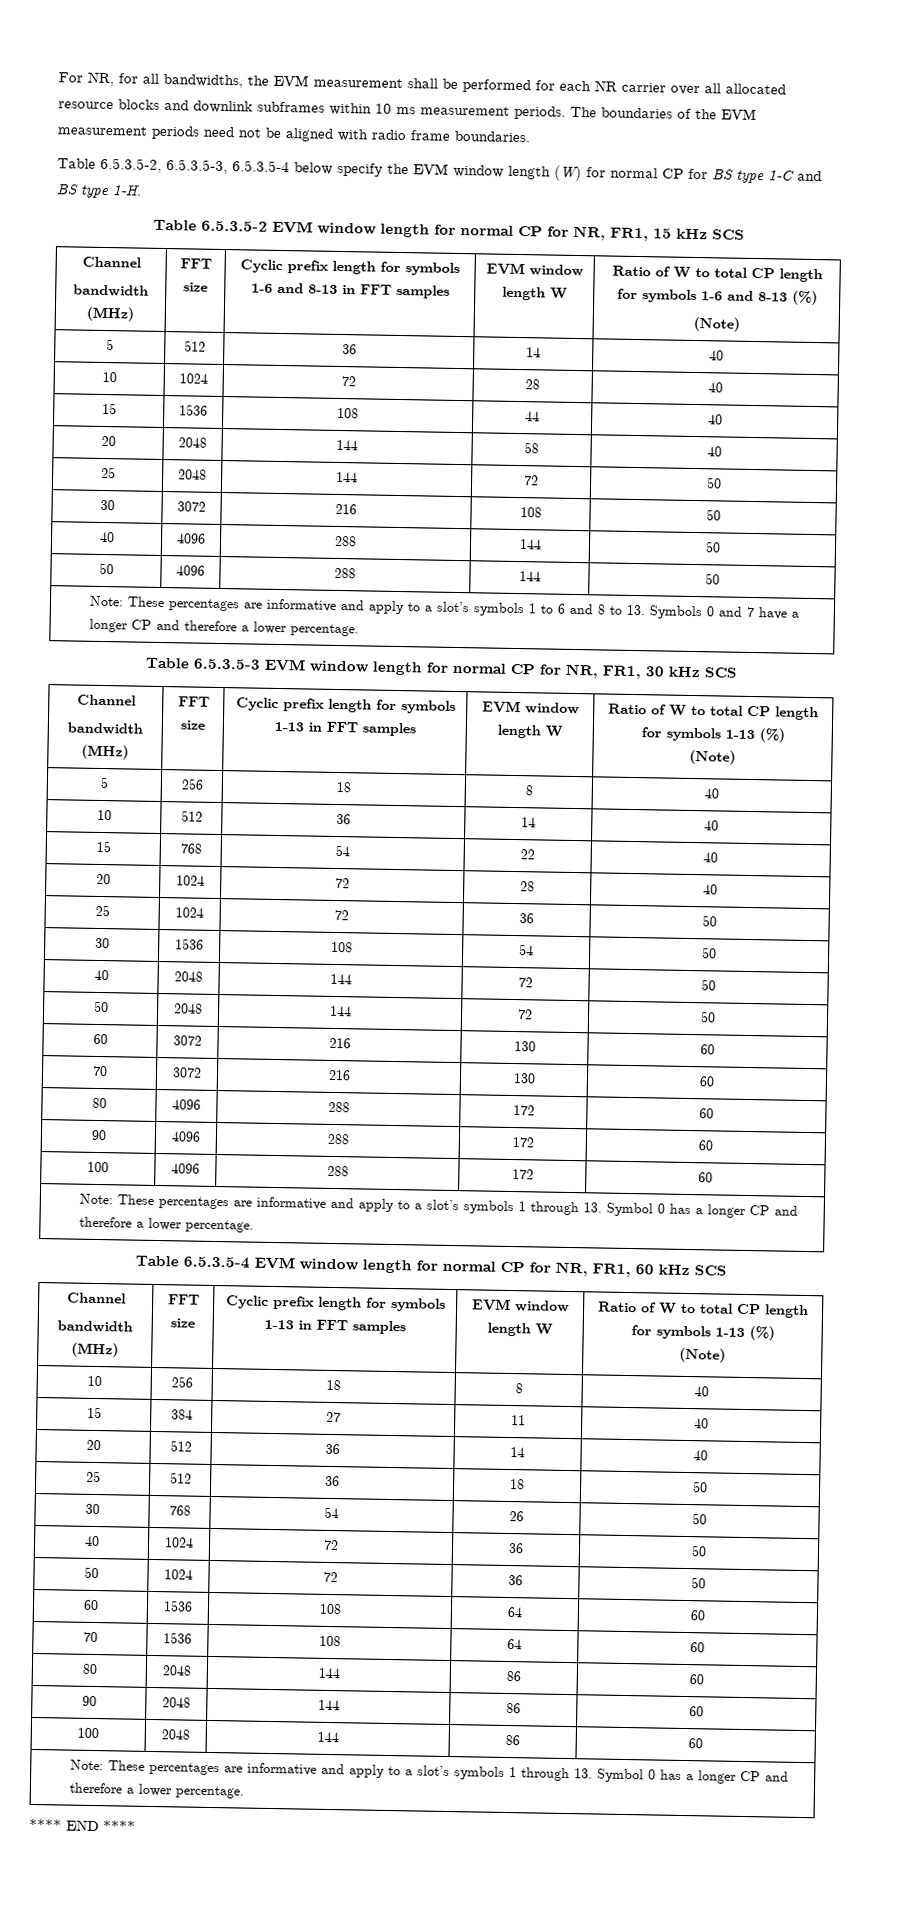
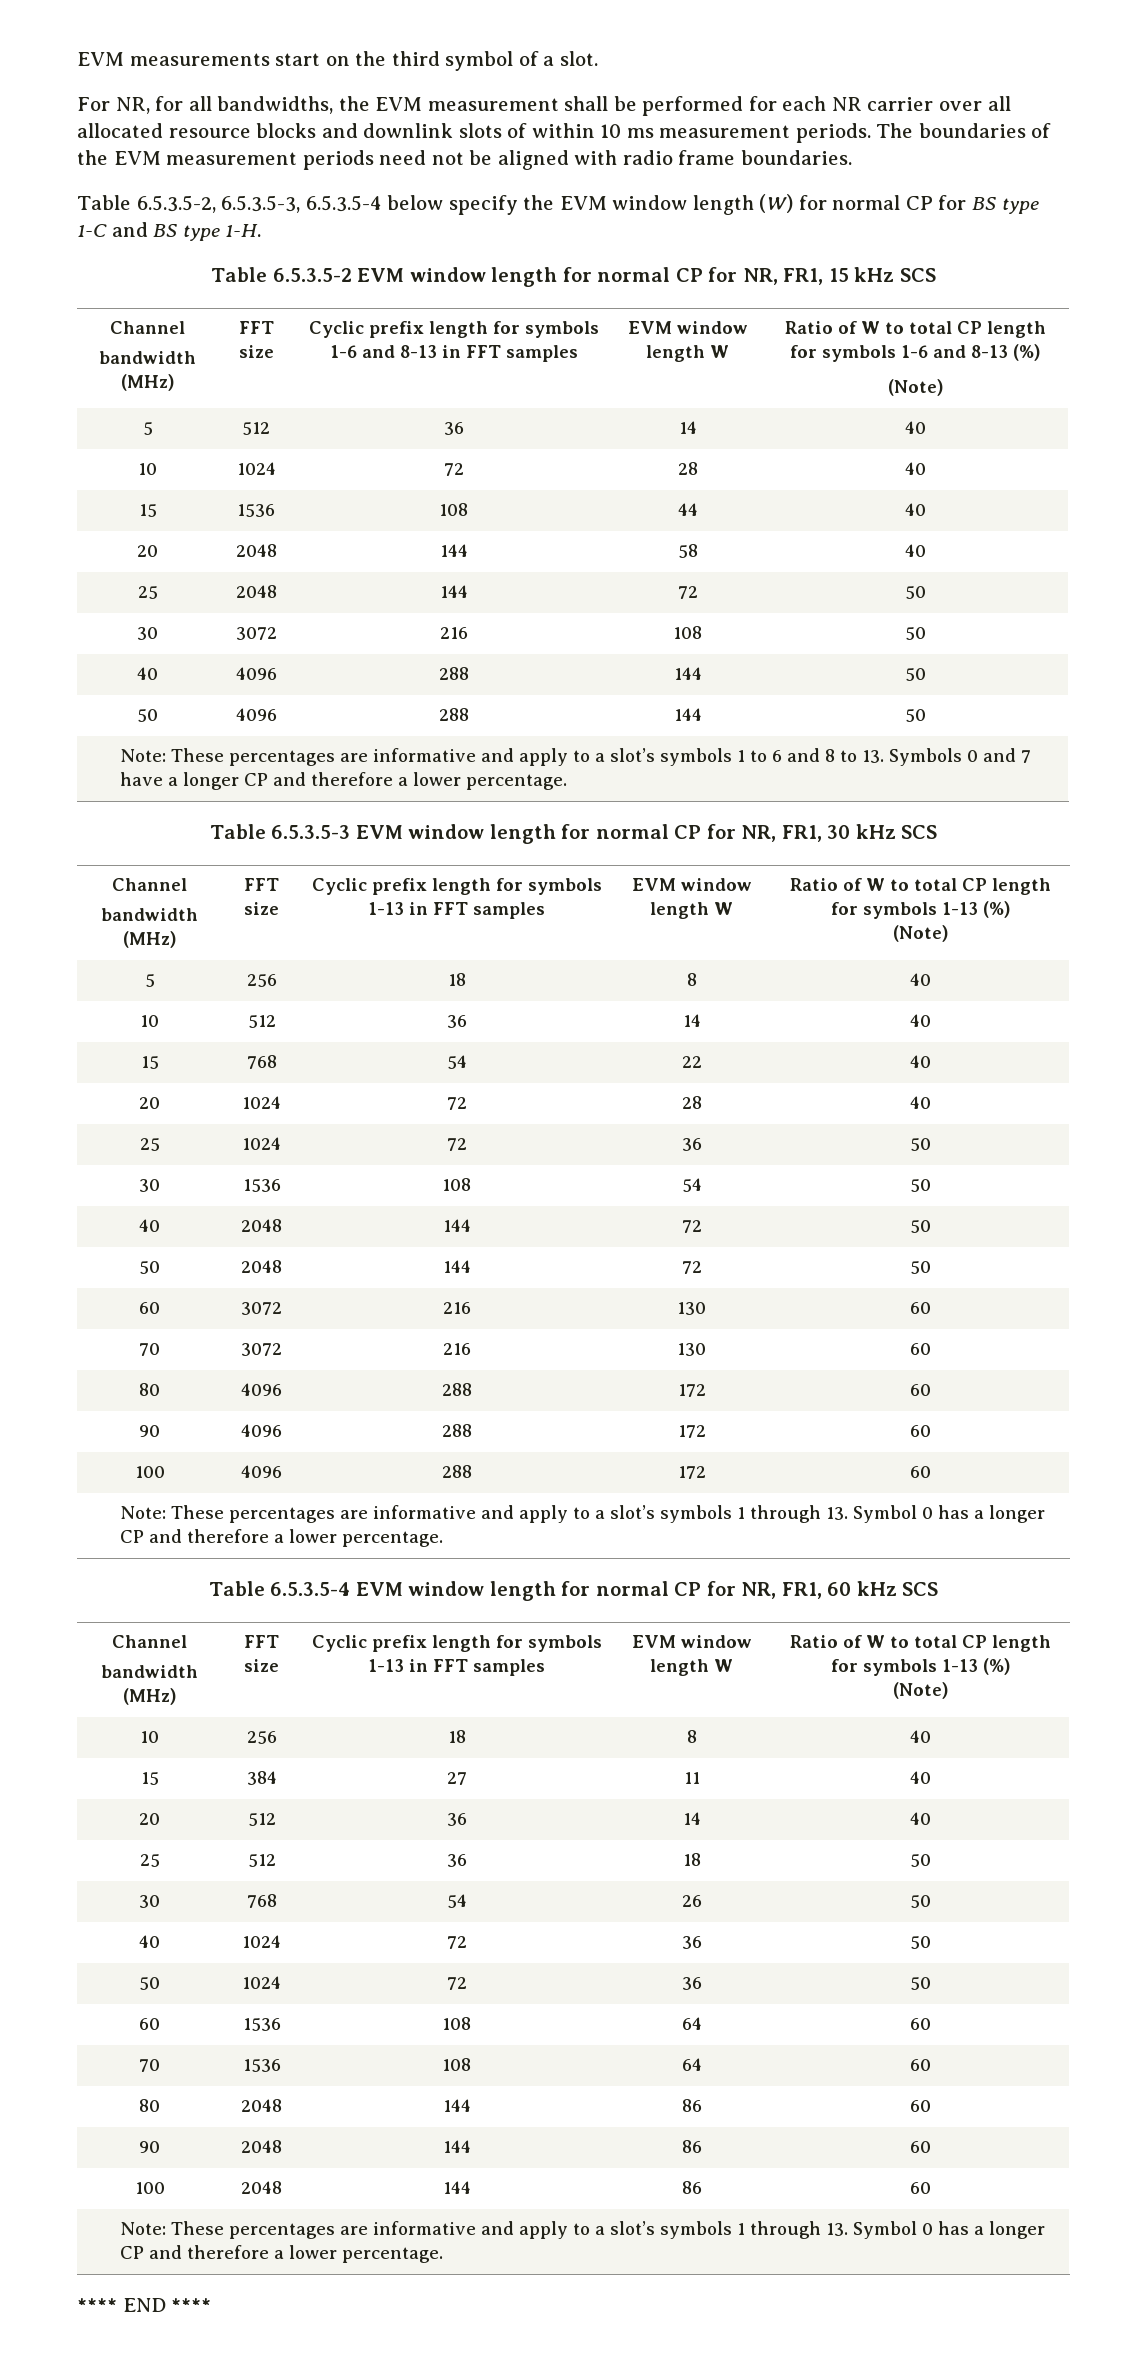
(58, 77) none -> [77,51,598,71] EVM measurements start on the third symbol of a slot. //
[257,101,325,113] subframes -> [458,123,528,138] slots of

